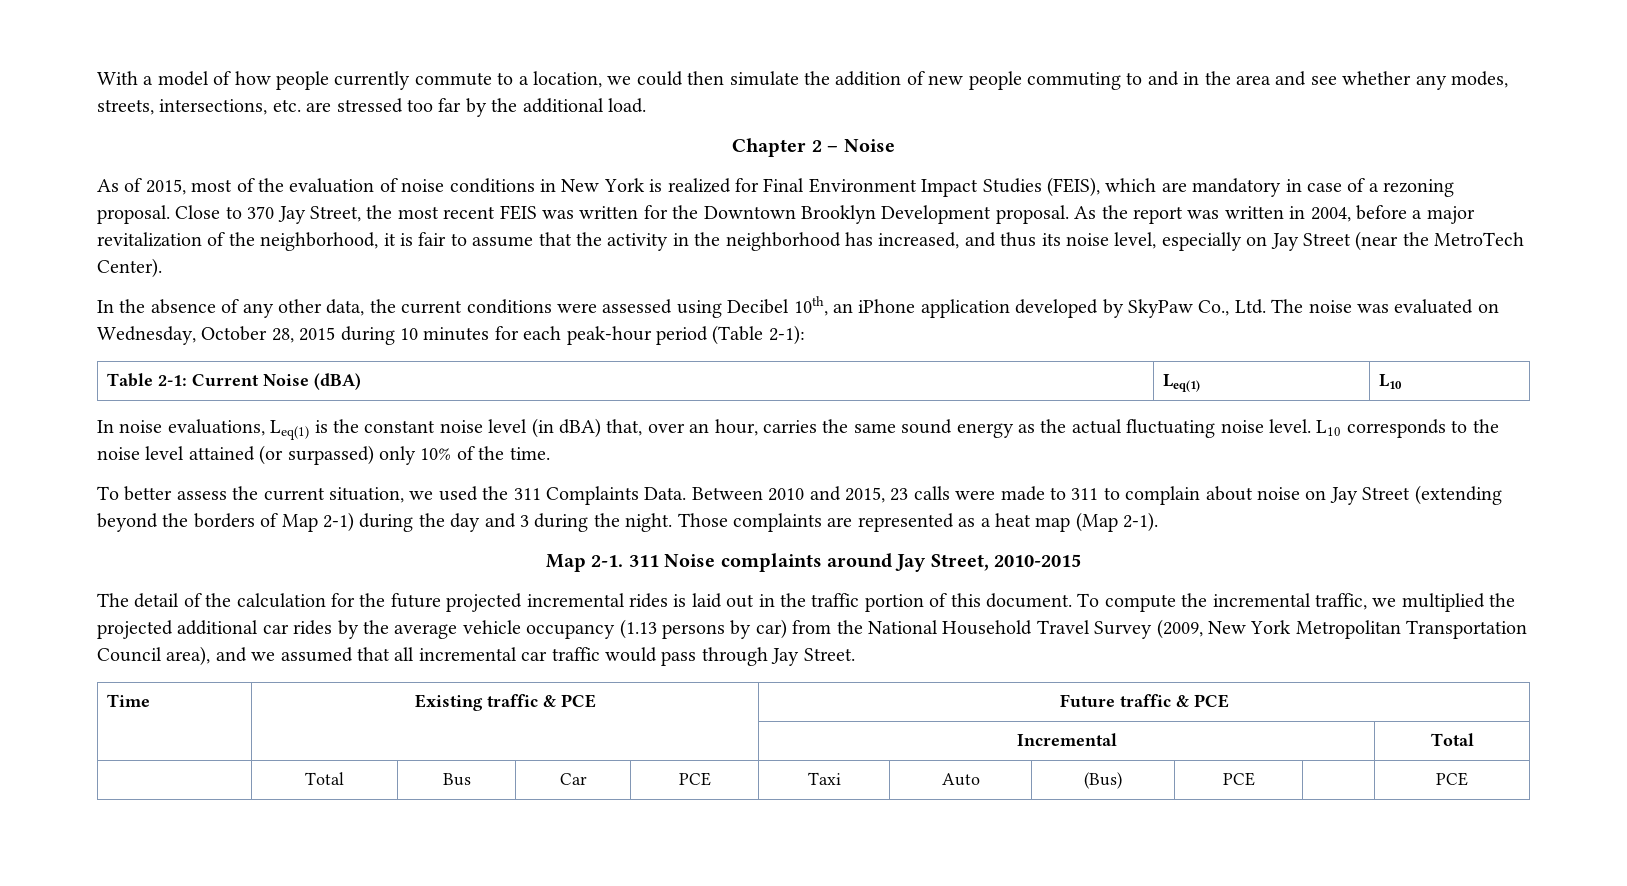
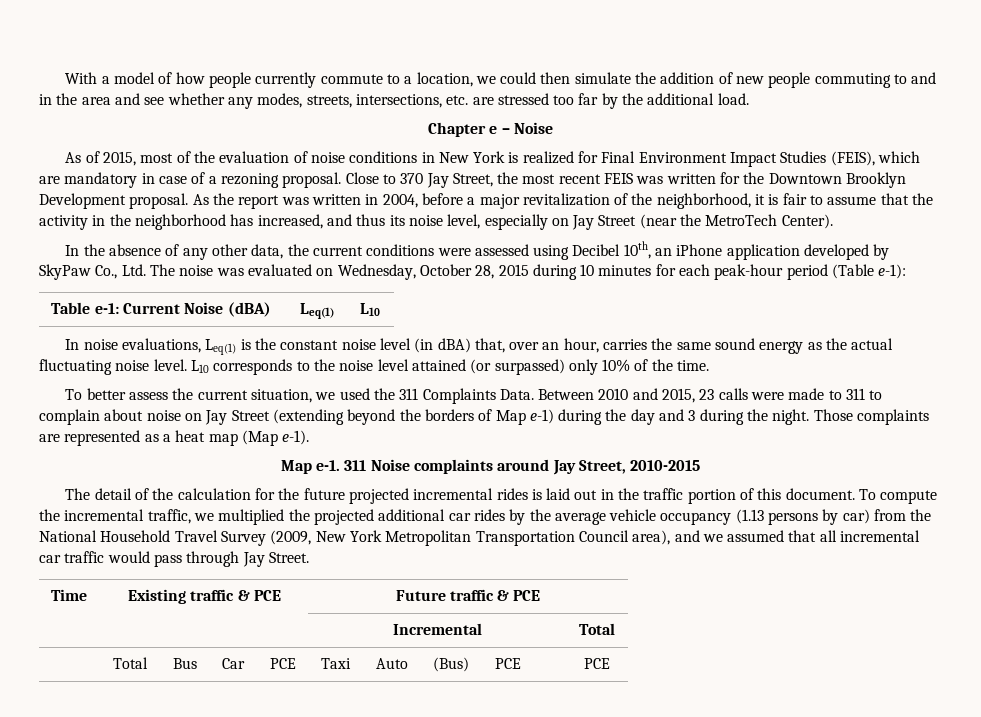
[811,140,822,152] 2 -> [489,126,498,134] e
[768,325,805,345] 2-1): -> [878,264,907,279] e-1):
[157,375,187,386] 2-1: -> [94,303,119,314] e-1:
[323,512,354,532] 2-1) -> [529,409,554,424] e-1)
[1123,512,1159,532] [545,554,624,572] 2-1). // Map 2-1. -> [282,430,310,445] [280,460,341,474] e-1). // Map e-1.

